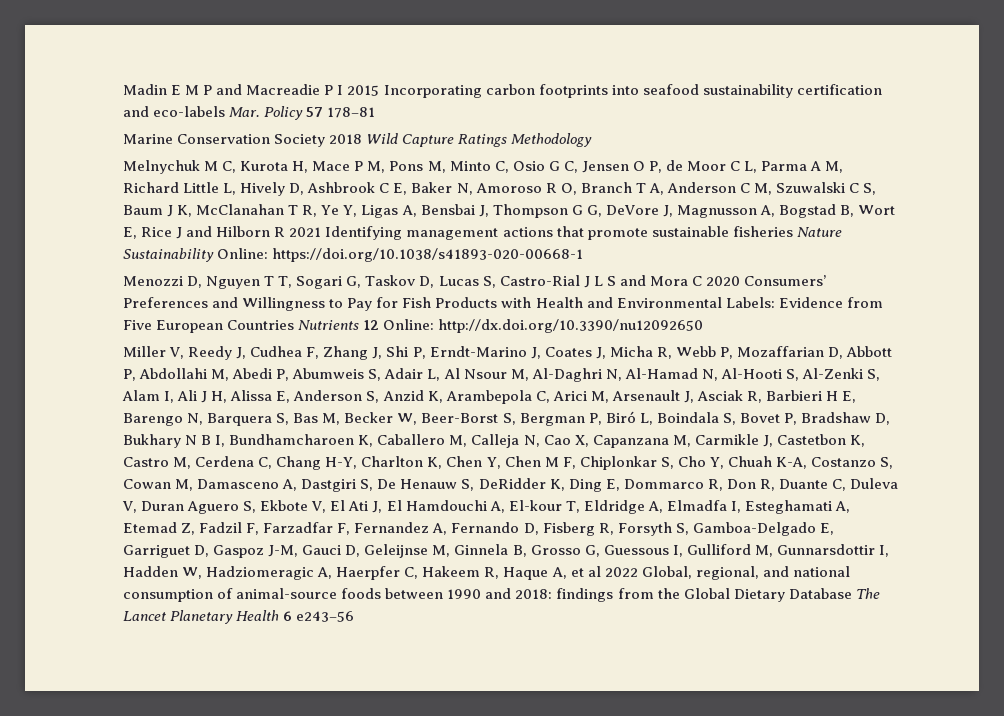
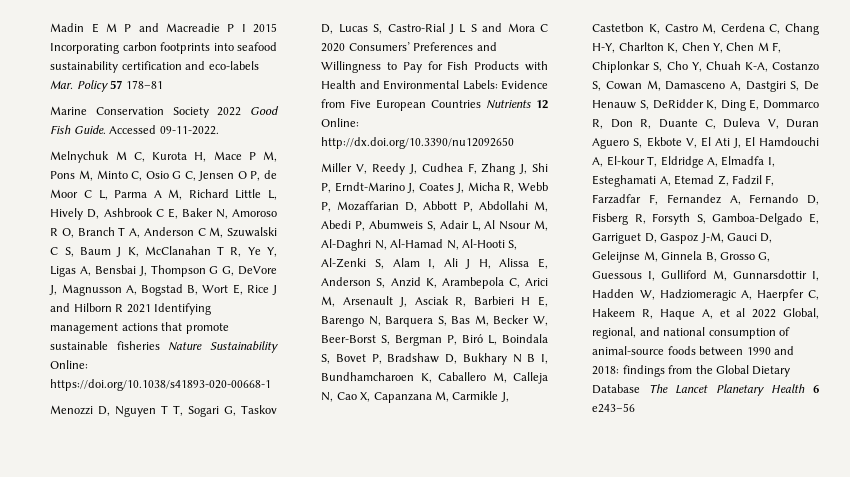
[329,133,593,147] 2018 Wild Capture Ratings Methodology -> [217,106,279,116] [50,125,219,135] 2022 Good Fish Guide. Accessed 09-11-2022.

